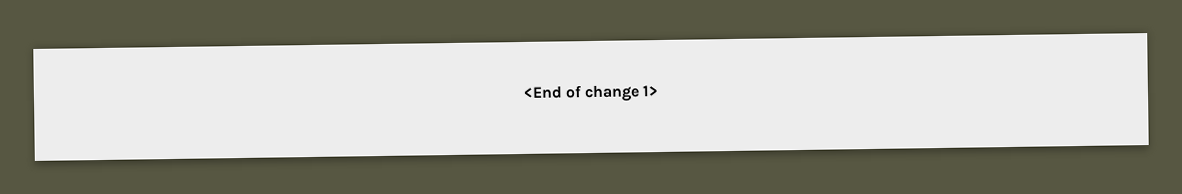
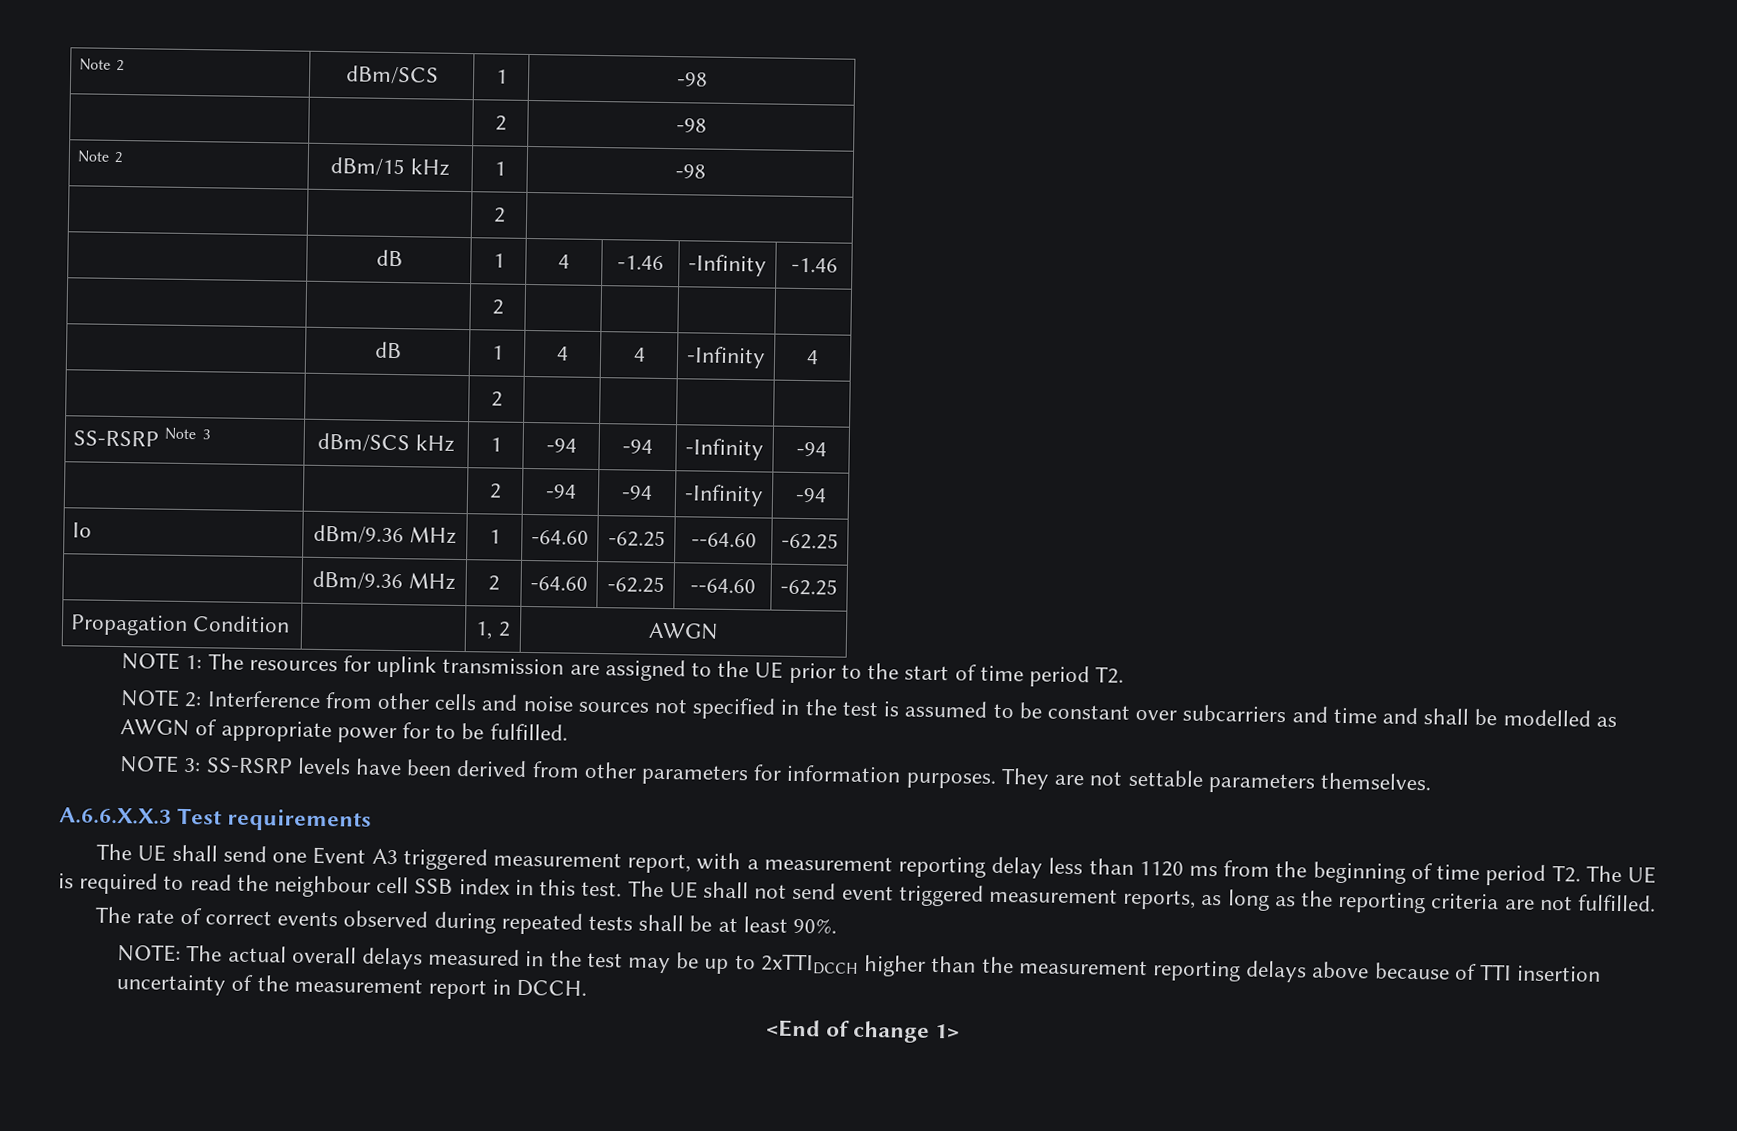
(522, 92) none -> [79,58,125,72] [345,65,439,85] [495,69,508,84] [676,72,708,87] [494,115,507,131] [675,118,707,133] [77,150,123,164] [329,157,451,177] [493,161,506,176] [674,164,706,179] [492,207,506,223] [375,249,403,267] [492,253,505,268] [558,254,570,269] [617,255,664,270] [688,254,767,277] [790,257,838,273] [491,299,504,315] [373,341,402,359] [490,345,504,360] [556,346,569,361] [632,347,646,362] [686,346,766,369] [806,350,819,365] [490,391,503,407] [73,427,210,447] [316,432,456,453] [489,437,502,452] [545,438,577,453] [622,439,653,454] [685,438,764,461] [795,441,827,457] [488,483,502,499] [544,484,577,499] [621,485,653,500] [684,484,764,507] [794,487,827,503] [72,522,93,538] [312,524,458,545] [488,529,501,544] [531,530,589,545] [607,530,666,548] [690,532,757,548] [781,532,839,550] [311,570,457,591] [487,575,500,591] [530,576,588,591] [606,576,665,594] [689,578,756,594] [780,578,838,596] [70,614,291,637] [475,621,511,640] [648,622,719,640] [121,652,1125,688] [120,689,1617,727] [120,719,568,744] [119,755,1431,794] [59,807,373,832] [96,843,1656,886] [58,872,1657,914] [95,906,838,935] [117,944,1602,983] [116,974,588,1000] Note 2 | dBm/SCS | 1 | -98 // | | 2 | -98 // Note 2 | dBm/15 kHz | 1 | -98 // | | 2 | // | dB | 1 | 4 | -1.46 | -Infinity | -1.46 // | | 2 | | | | // | dB | 1 | 4 | 4 | -Infinity | 4 // | | 2 | | | | // SS-RSRP Note 3 | dBm/SCS kHz | 1 | -94 | -94 | -Infinity | -94 // | | 2 | -94 | -94 | -Infinity | -94 // Io | dBm/9.36 MHz | 1 | -64.60 | -62.25 | --64.60 | -62.25 // | dBm/9.36 MHz | 2 | -64.60 | -62.25 | --64.60 | -62.25 // Propagation Condition | | 1, 2 | AWGN // NOTE 1: The resources for uplink transmission are assigned to the UE prior to the start of time period T2. // NOTE 2: Interference from other cells and noise sources not specified in the test is assumed to be constant over subcarriers and time and shall be modelled as AWGN of appropriate power for to be fulfilled. // NOTE 3: SS-RSRP levels have been derived from other parameters for information purposes. They are not settable parameters themselves. // A.6.6.X.X.3 Test requirements // The UE shall send one Event A3 triggered measurement report, with a measurement reporting delay less than 1120 ms from the beginning of time period T2. The UE is required to read the neighbour cell SSB index in this test. The UE shall not send event triggered measurement reports, as long as the reporting criteria are not fulfilled. // The rate of correct events observed during repeated tests shall be at least 90%. // NOTE: The actual overall delays measured in the test may be up to 2xTTIDCCH higher than the measurement reporting delays above because of TTI insertion uncertainty of the measurement report in DCCH. //

